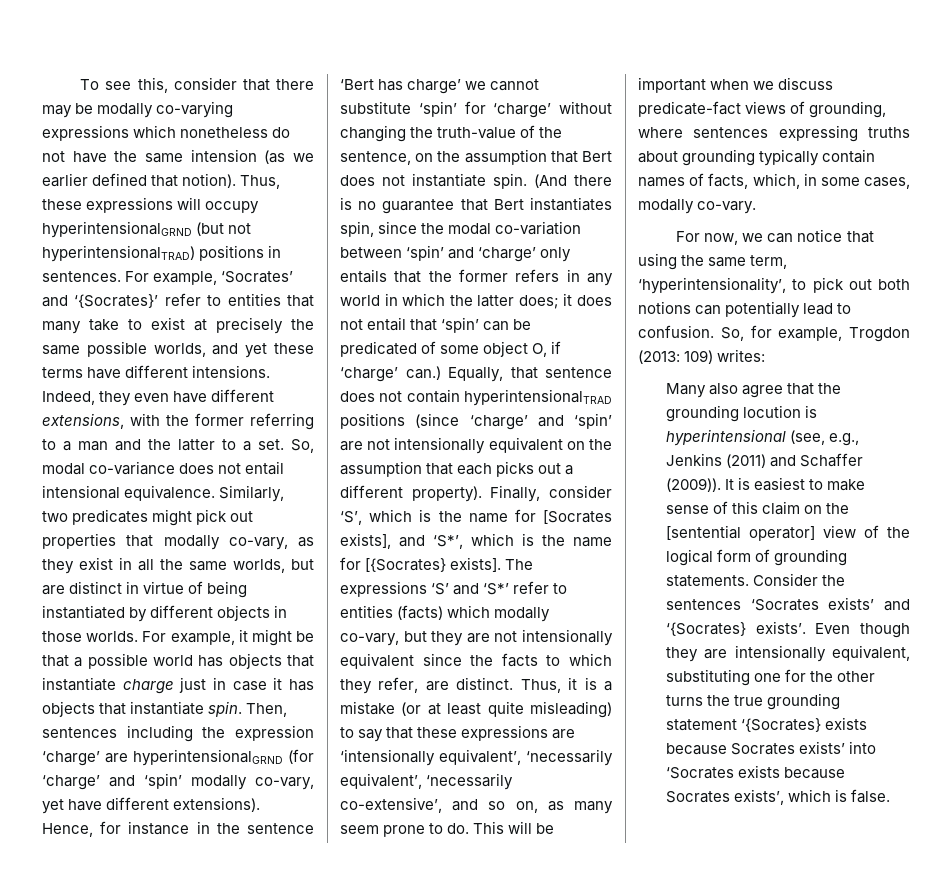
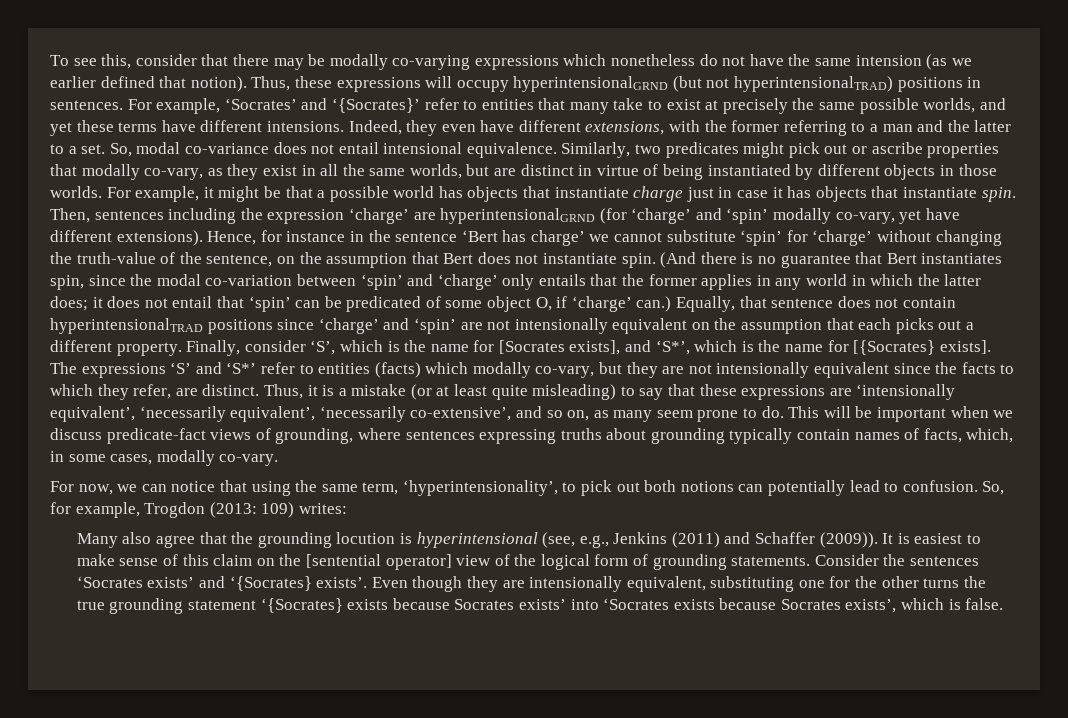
(254, 516) none -> [852,142,923,154] or ascribe
[515,269,560,282] refers -> [701,274,753,290] applies
[415,413,460,428] (since -> [277,319,315,330] since
[411,486,482,502] property). -> [116,342,182,356] property.

